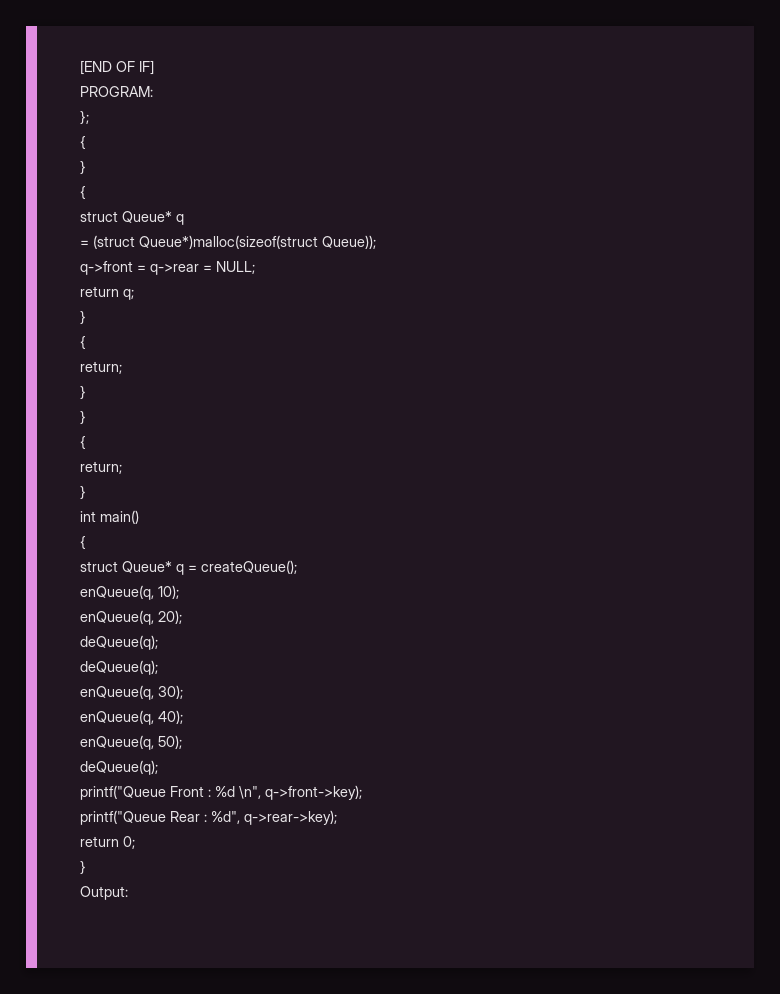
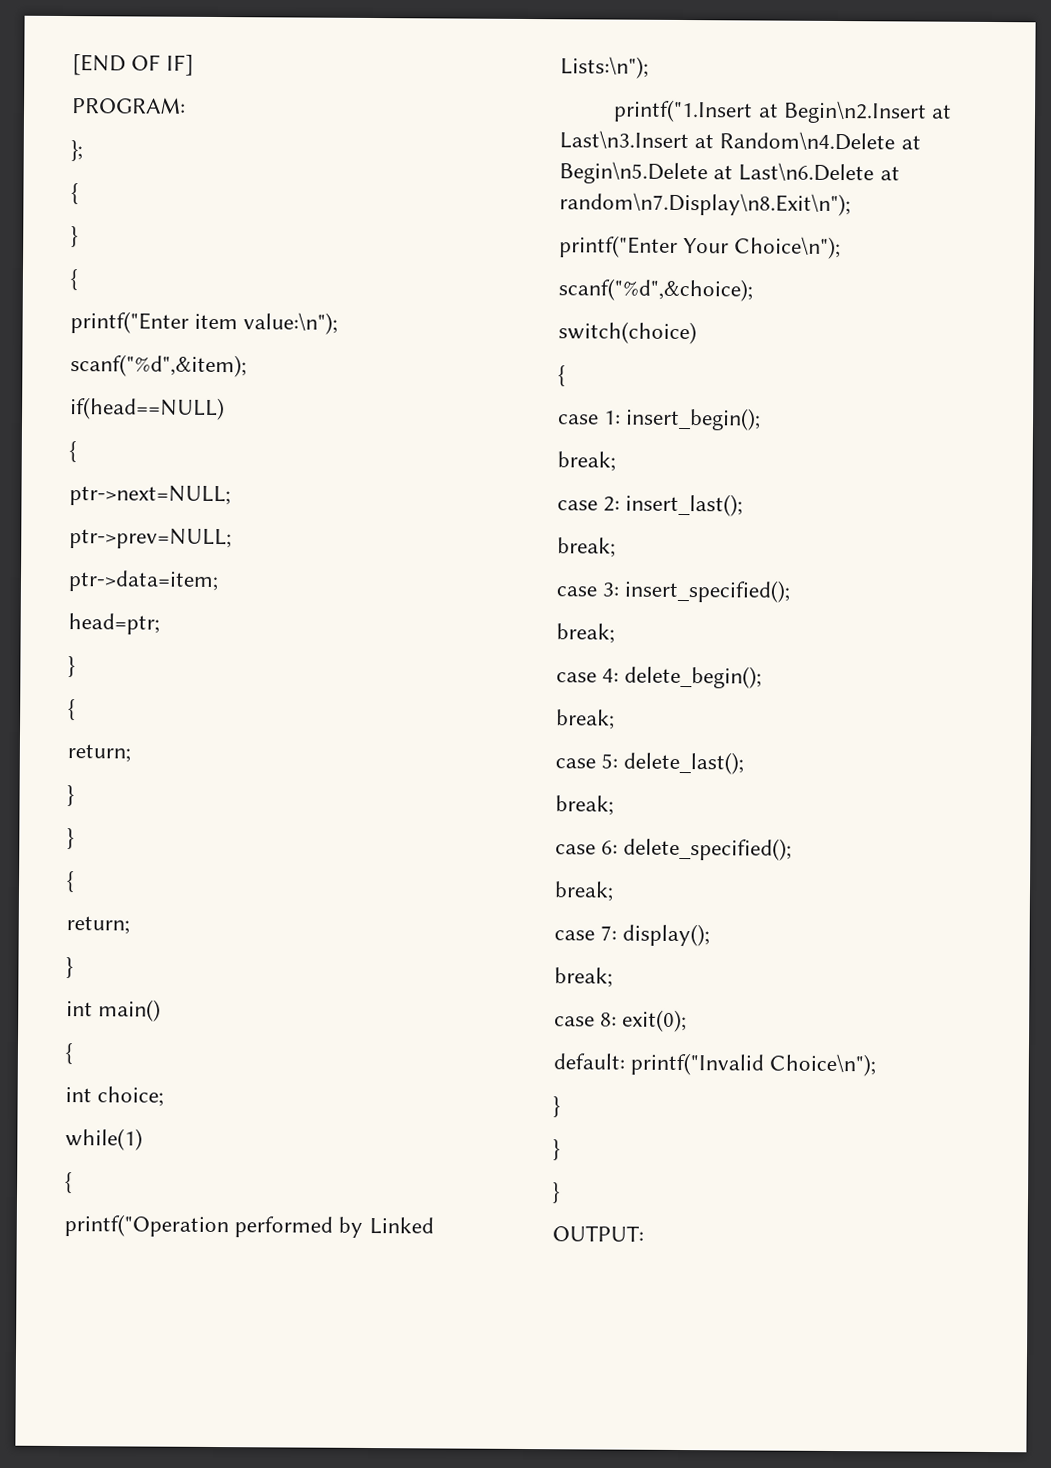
[80,211,184,225] [80,235,376,249] [80,261,255,275] [80,286,134,300] struct Queue* q // = (struct Queue*)malloc(sizeof(struct Queue)); // q->front = q->rear = NULL; // return q; -> [70,311,339,335] [70,354,247,378] [70,397,225,421] [69,441,77,463] [69,485,231,507] [69,528,232,550] [68,570,219,593] [68,613,160,635] printf("Enter item value:\n"); // scanf("%d",&item); // if(head==NULL) // { // ptr->next=NULL; // ptr->prev=NULL; // ptr->data=item; // head=ptr;
[80,560,297,575] [80,585,179,600] [80,610,182,625] [80,635,158,650] [80,660,158,675] [80,685,183,700] [80,710,183,725] [80,735,182,750] [80,760,158,775] [80,785,362,800] [80,810,337,825] [80,836,135,849] [80,860,86,875] [80,886,128,900] struct Queue* q = createQueue(); // enQueue(q, 10); // enQueue(q, 20); // deQueue(q); // deQueue(q); // enQueue(q, 30); // enQueue(q, 40); // enQueue(q, 50); // deQueue(q); // printf("Queue Front : %d \n", q->front->key); // printf("Queue Rear : %d", q->rear->key); // return 0; // } // Output: -> [65,1086,165,1107] [65,1128,143,1151] [65,1172,73,1194] [64,1214,434,1238] [560,56,649,79] [613,99,953,124] [559,130,921,151] [559,161,900,185] [559,192,851,217] [559,235,842,260] [558,278,753,302] [558,321,697,345] [558,365,566,387] [558,407,762,431] [557,451,616,472] [557,493,744,517] [557,537,616,558] [556,579,791,603] [556,623,615,644] [556,665,763,689] [556,709,615,730] [555,751,745,775] [555,795,614,816] [555,837,793,861] [554,881,614,902] [554,923,711,947] [554,967,613,988] [554,1009,688,1033] [553,1052,877,1077] [553,1096,561,1118] [553,1139,561,1161] [552,1182,561,1204] [552,1225,644,1242] int choice; // while(1) // { // printf("Operation performed by Linked Lists:\n"); // printf("1.Insert at Begin\n2.Insert at Last\n3.Insert at Random\n4.Delete at Begin\n5.Delete at Last\n6.Delete at random\n7.Display\n8.Exit\n"); // printf("Enter Your Choice\n"); // scanf("%d",&choice); // switch(choice) // { // case 1: insert_begin(); // break; // case 2: insert_last(); // break; // case 3: insert_specified(); // break; // case 4: delete_begin(); // break; // case 5: delete_last(); // break; // case 6: delete_specified(); // break; // case 7: display(); // break; // case 8: exit(0); // default: printf("Invalid Choice\n"); // } // } // } // OUTPUT:

